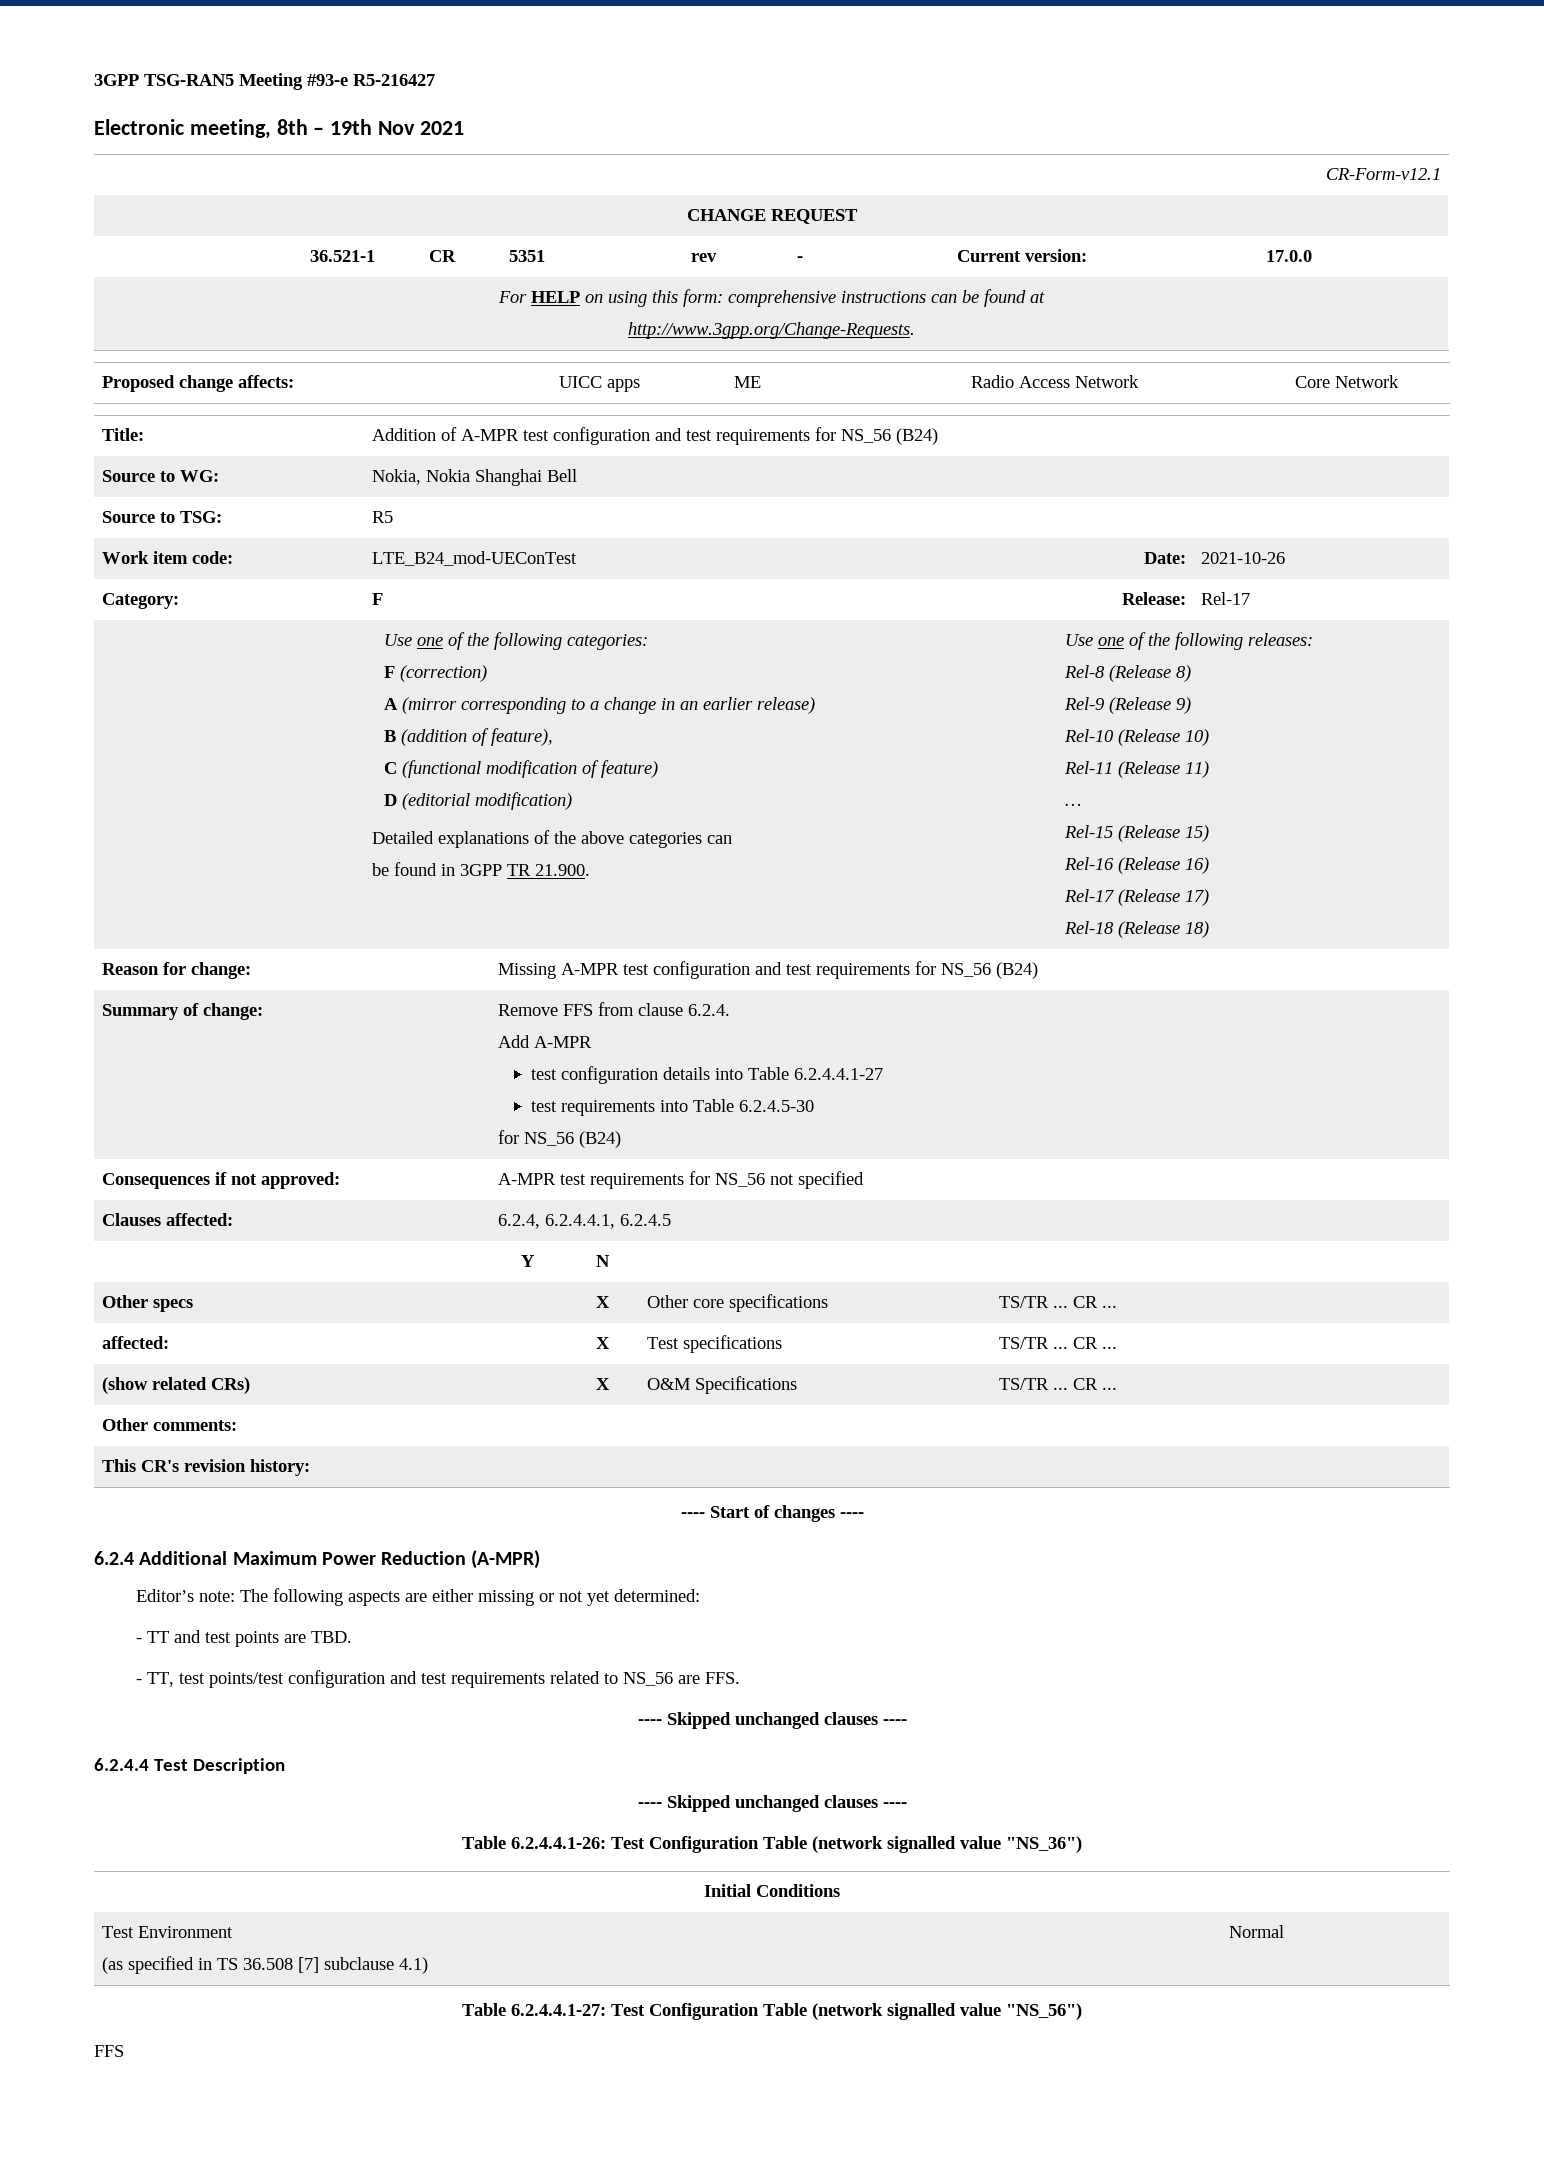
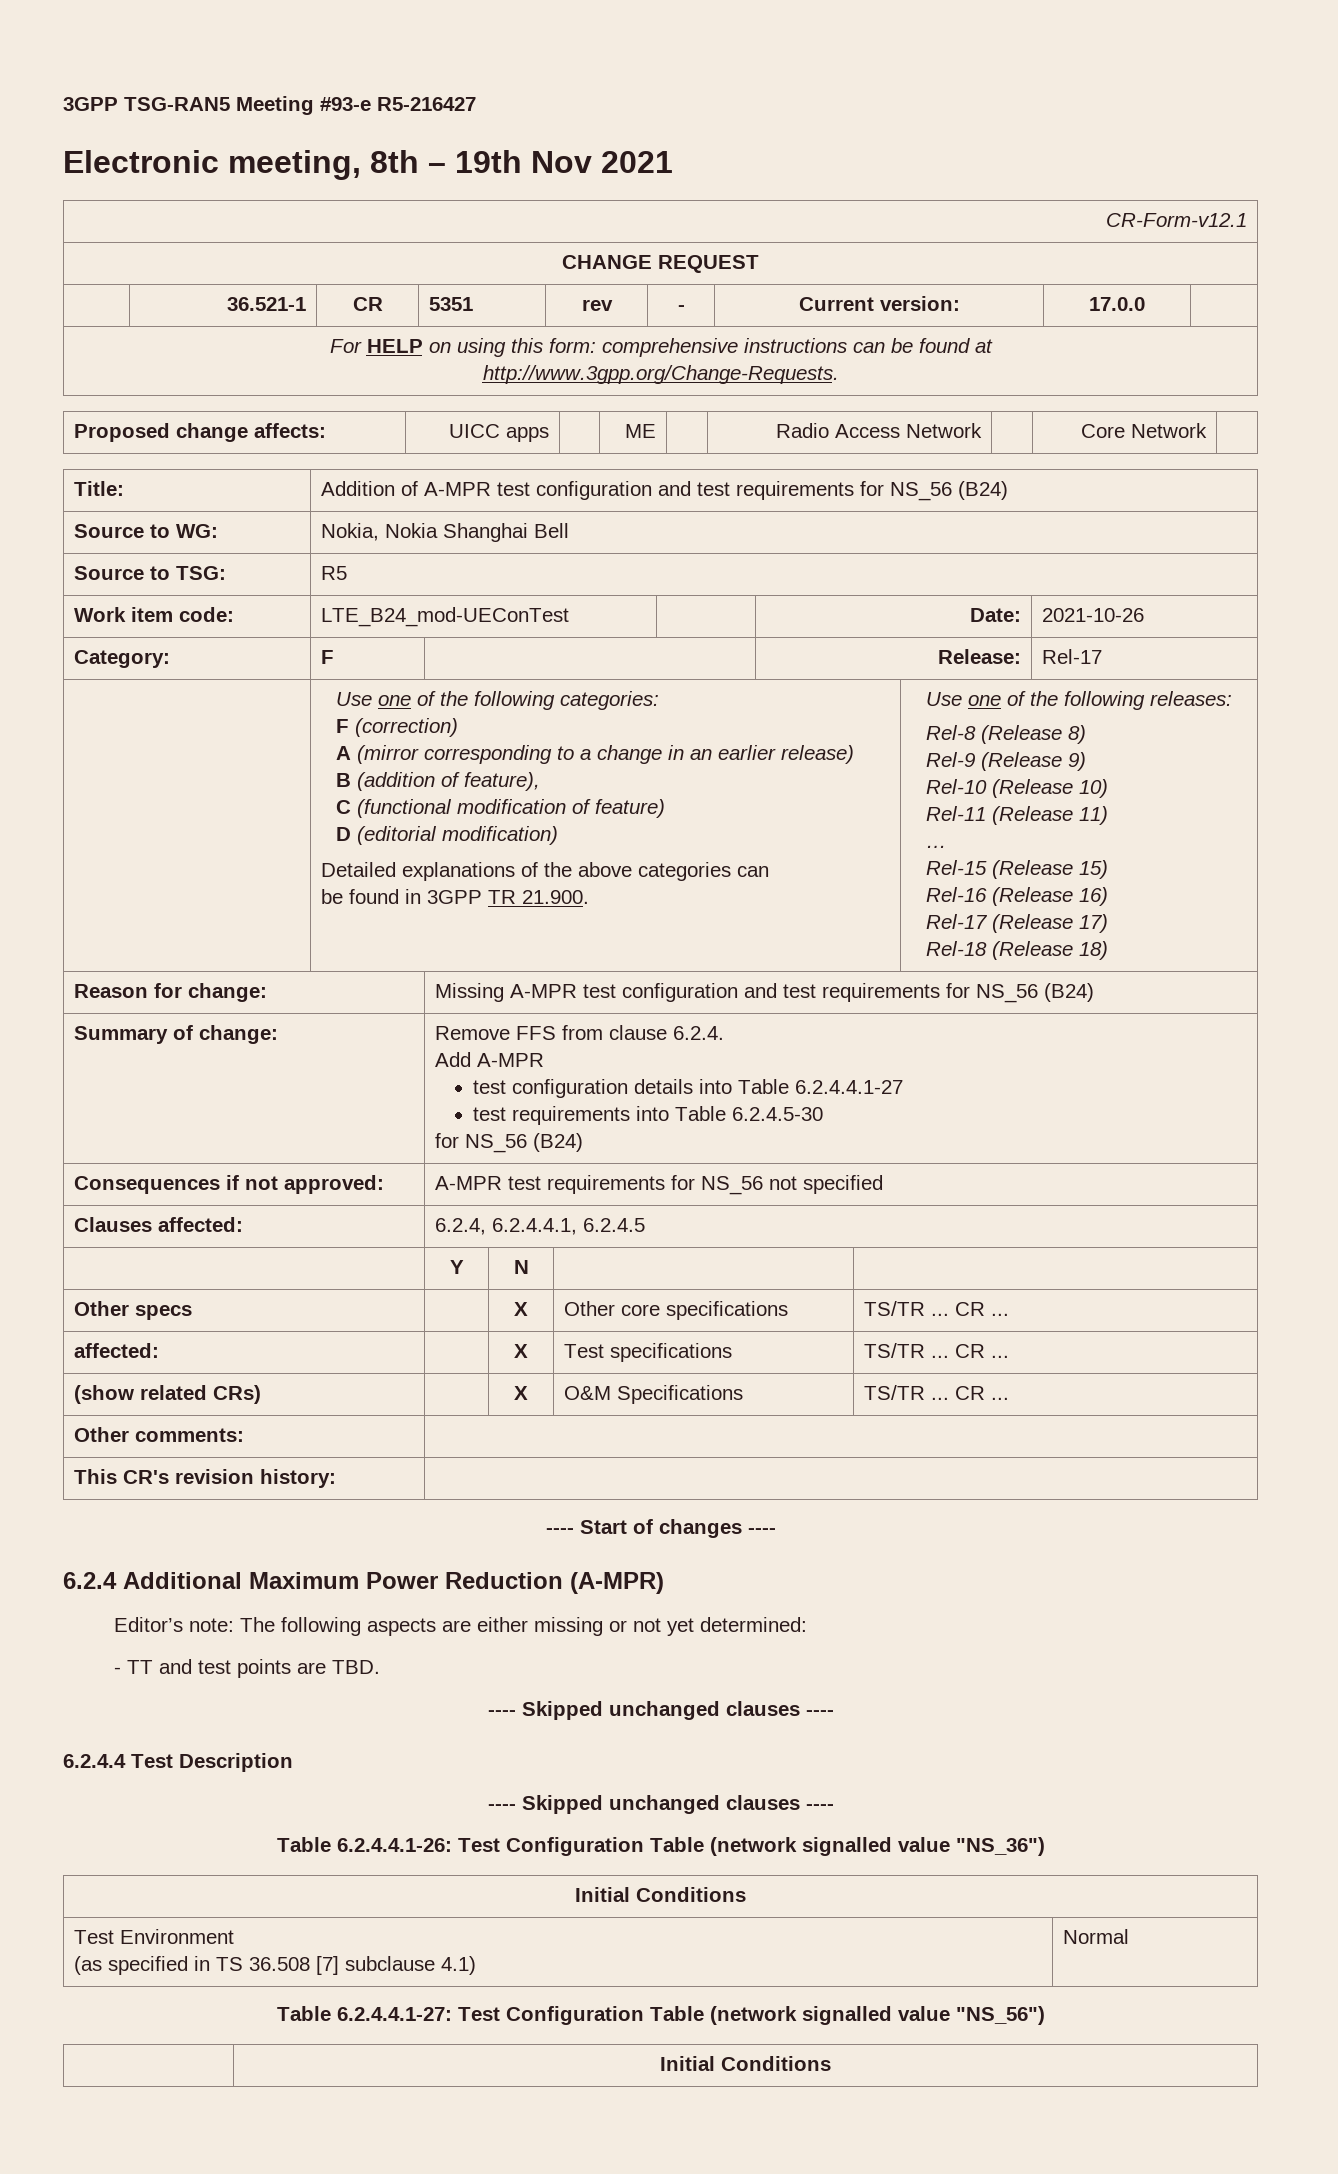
[136,1670,741,1688] // - TT, test points/test configuration and test requirements related to NS_56 are FFS. -> (380, 1667) none
[94,2045,124,2057] // FFS -> [660,2056,831,2071] // | Initial Conditions

